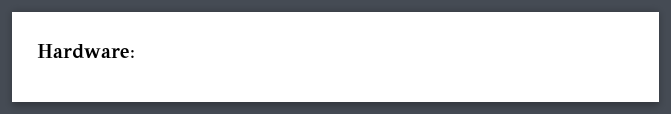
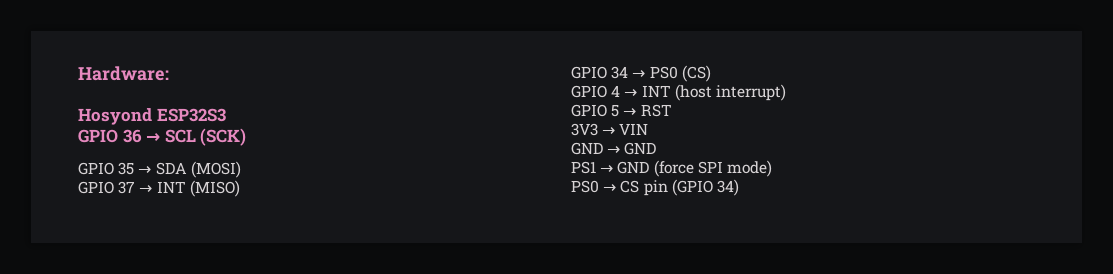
(135, 51) none -> [78,108,226,125] [78,128,247,146] [78,161,241,178] [78,180,240,197] [571,65,711,82] [571,84,786,101] [571,104,672,117] [571,123,649,136] [571,142,657,155] [571,160,772,177] [571,179,739,196] // Hosyond ESP32S3 // GPIO 36 → SCL (SCK) // GPIO 35 → SDA (MOSI) // GPIO 37 → INT (MISO) // GPIO 34 → PS0 (CS) // GPIO 4 → INT (host interrupt) // GPIO 5 → RST // 3V3 → VIN // GND → GND // PS1 → GND (force SPI mode) // PS0 → CS pin (GPIO 34)

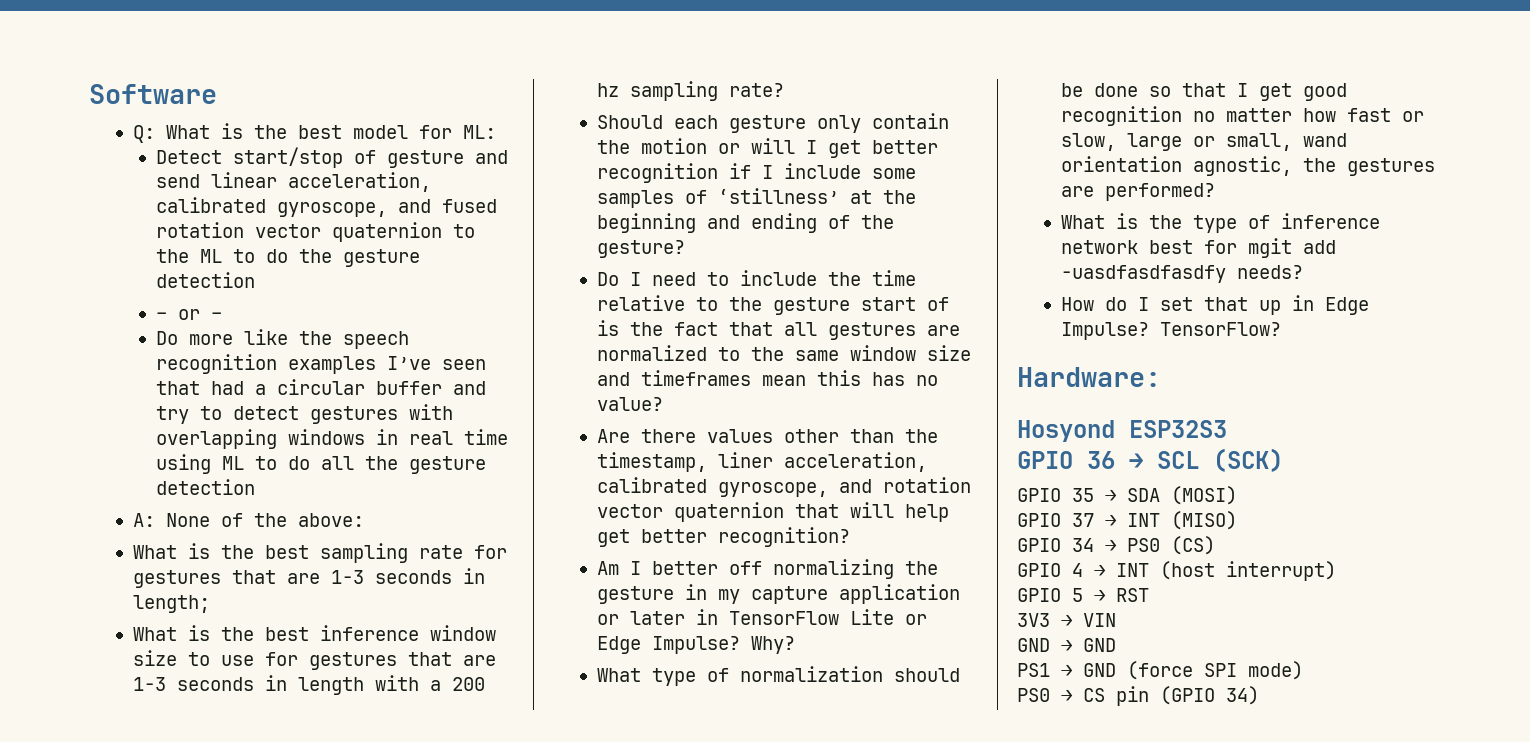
(78, 73) none -> [89,84,217,104] [132,123,496,143] [155,147,508,168] [155,172,431,192] [155,197,497,217] [155,222,475,242] [155,249,420,267] [155,272,255,288] [155,309,222,320] [155,329,409,349] [155,354,486,374] [155,379,486,395] [155,404,453,424] [155,429,508,449] [155,454,486,474] [155,479,255,495] [132,513,364,527] [132,543,507,563] [132,568,485,588] [132,595,210,613] [132,625,496,641] [132,650,496,670] [132,675,485,695] [596,81,784,101] [596,113,949,133] [596,138,938,158] [596,163,916,183] [596,188,916,208] [596,213,894,233] [596,240,685,258] [596,270,916,286] [596,295,949,315] [596,320,960,340] [596,345,971,361] [596,370,938,386] [596,397,663,411] [596,429,938,443] [596,452,927,472] [596,477,971,497] [596,502,949,522] [596,527,850,547] [596,559,938,579] [596,584,960,604] [596,609,927,625] [596,636,795,654] [596,666,960,686] [1060,83,1347,101] [1060,106,1424,126] [1060,133,1347,151] [1060,156,1435,176] [1060,183,1215,201] [1060,213,1380,233] [1060,238,1336,258] [1060,265,1303,283] [1060,295,1369,315] [1060,322,1281,340] Software // Q: What is the best model for ML: // Detect start/stop of gesture and send linear acceleration, calibrated gyroscope, and fused rotation vector quaternion to the ML to do the gesture detection // – or – // Do more like the speech recognition examples I’ve seen that had a circular buffer and try to detect gestures with overlapping windows in real time using ML to do all the gesture detection // A: None of the above: // What is the best sampling rate for gestures that are 1-3 seconds in length; // What is the best inference window size to use for gestures that are 1-3 seconds in length with a 200 hz sampling rate? // Should each gesture only contain the motion or will I get better recognition if I include some samples of ‘stillness’ at the beginning and ending of the gesture? // Do I need to include the time relative to the gesture start of is the fact that all gestures are normalized to the same window size and timeframes mean this has no value? // Are there values other than the timestamp, liner acceleration, calibrated gyroscope, and rotation vector quaternion that will help get better recognition? // Am I better off normalizing the gesture in my capture application or later in TensorFlow Lite or Edge Impulse? Why? // What type of normalization should be done so that I get good recognition no matter how fast or slow, large or small, wand orientation agnostic, the gestures are performed? // What is the type of inference network best for mgit add -uasdfasdfasdfy needs? // How do I set that up in Edge Impulse? TensorFlow? //

